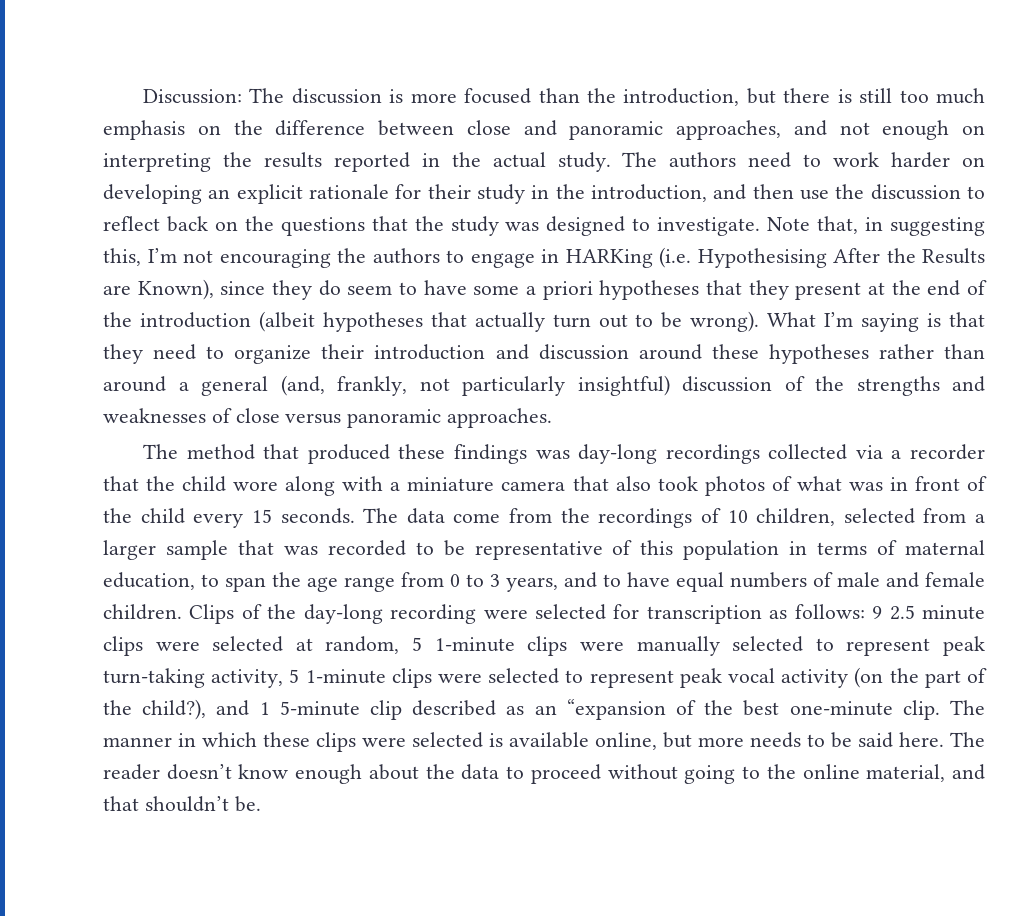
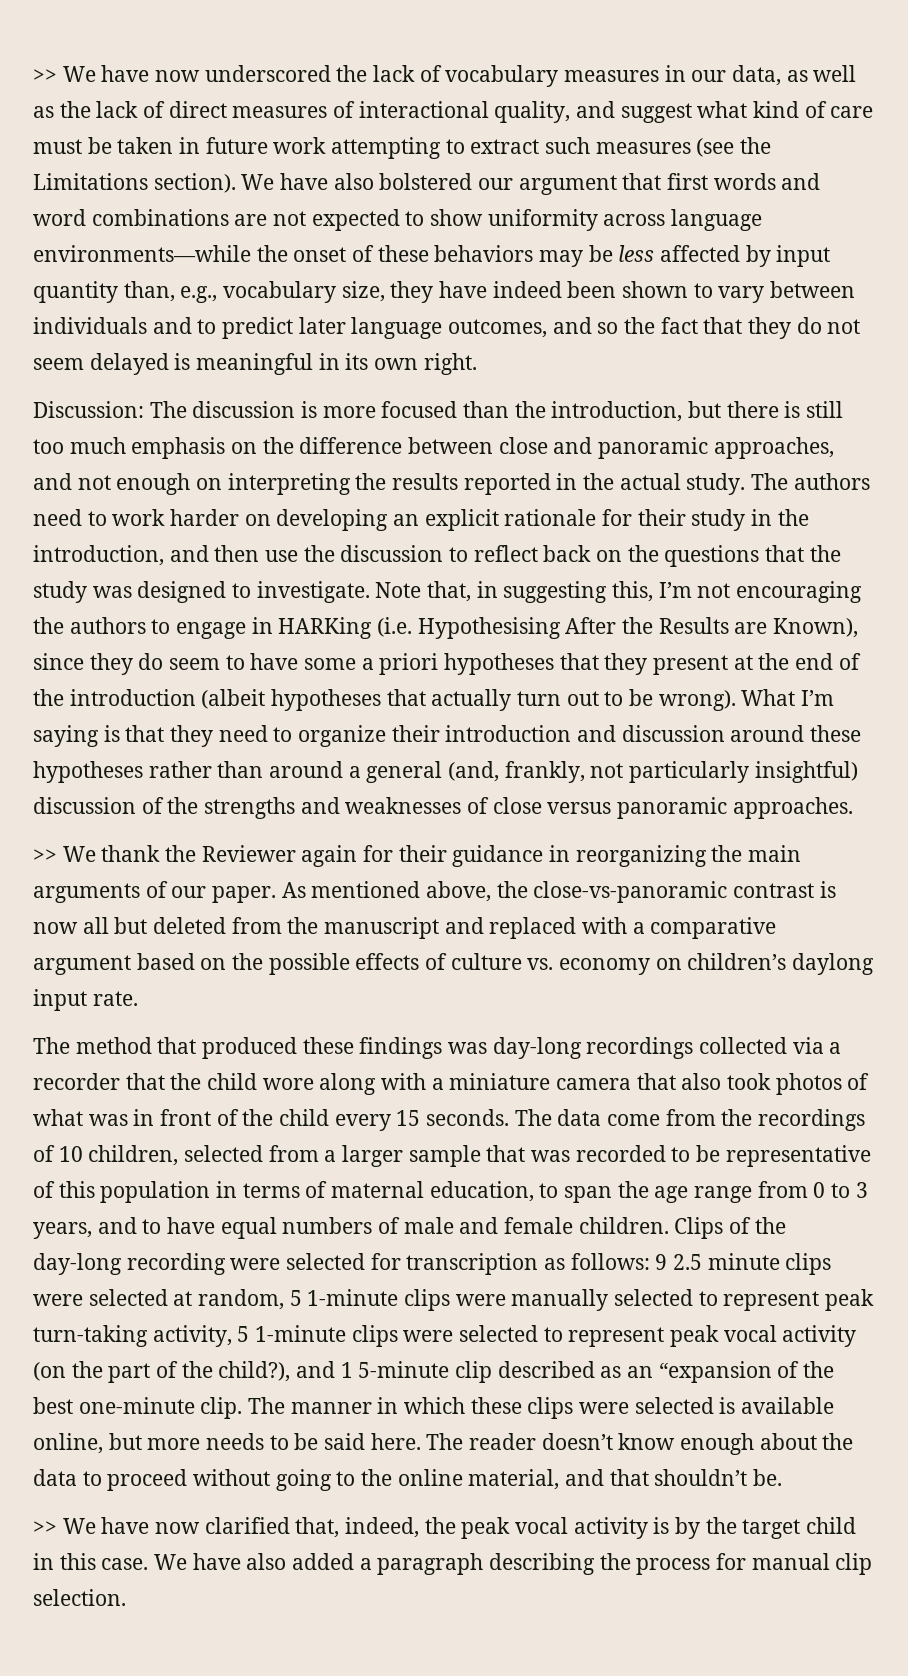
(143, 96) none -> [33,65,857,87] [33,101,874,123] [33,137,772,159] [33,173,821,195] [33,209,763,231] [33,245,831,267] [33,281,856,303] [33,317,861,339] [33,353,477,375] >> We have now underscored the lack of vocabulary measures in our data, as well as the lack of direct measures of interactional quality, and suggest what kind of care must be taken in future work attempting to extract such measures (see the Limitations section). We have also bolstered our argument that first words and word combinations are not expected to show uniformity across language environments—while the onset of these behaviors may be less affected by input quantity than, e.g., vocabulary size, they have indeed been shown to vary between individuals and to predict later language outcomes, and so the fact that they do not seem delayed is meaningful in its own right. //
(553, 418) none -> [33,845,802,867] [33,881,836,903] [33,917,777,939] [33,953,875,975] [33,989,138,1011] // >> We thank the Reviewer again for their guidance in reorganizing the main arguments of our paper. As mentioned above, the close-vs-panoramic contrast is now all but deleted from the manuscript and replaced with a comparative argument based on the possible effects of culture vs. economy on children’s daylong input rate.
(261, 804) none -> [33,1517,857,1539] [33,1553,873,1575] [33,1589,126,1606] // >> We have now clarified that, indeed, the peak vocal activity is by the target child in this case. We have also added a paragraph describing the process for manual clip selection.

